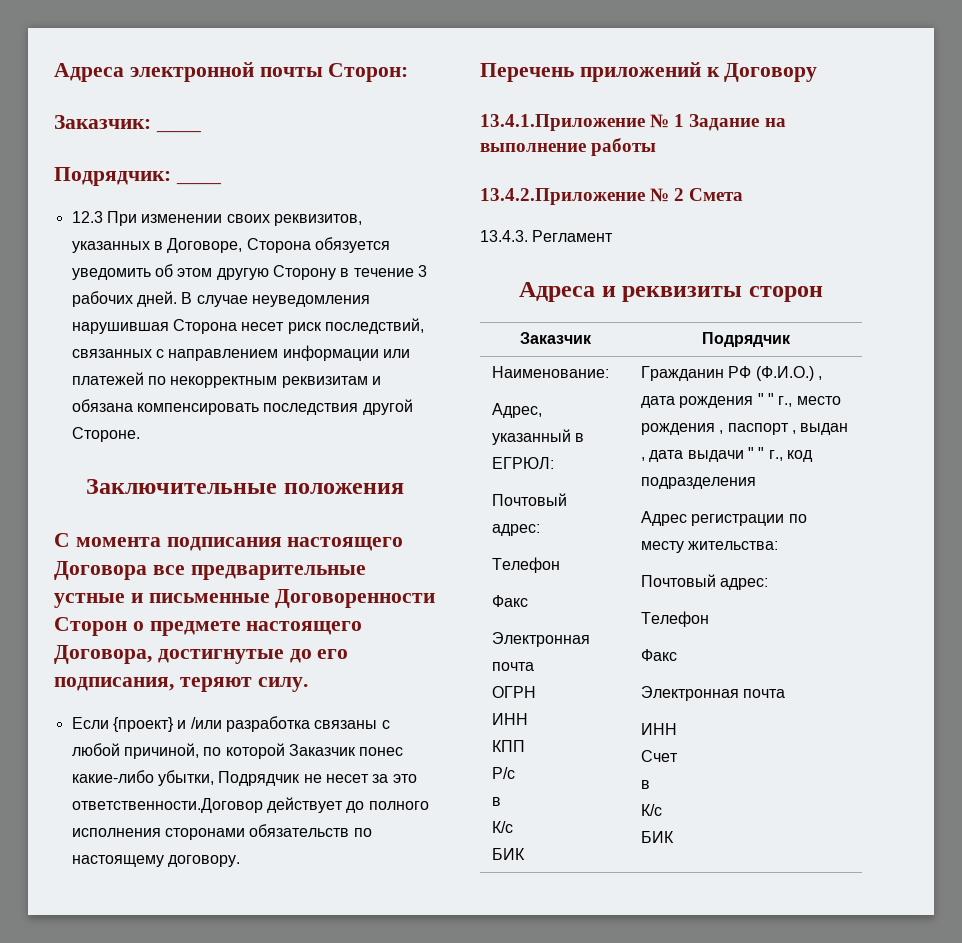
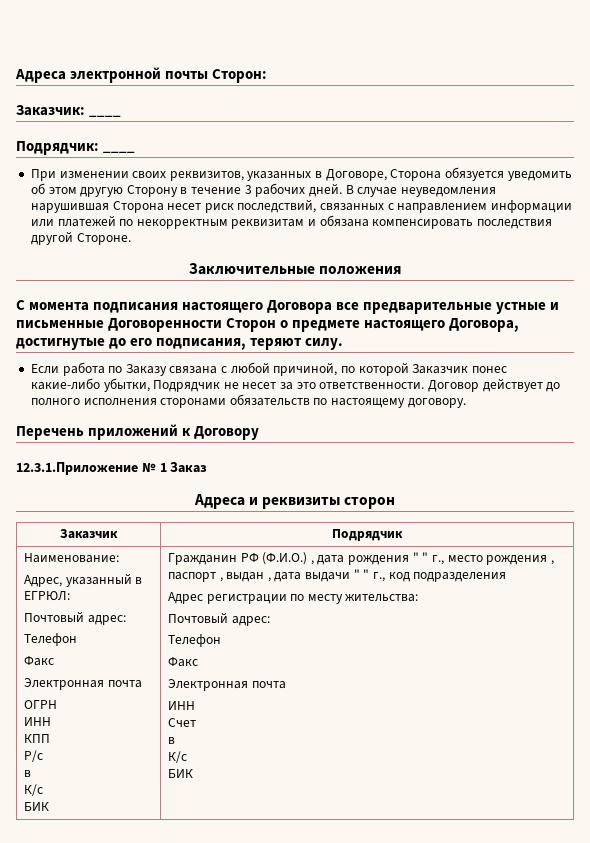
[71,211,103,223] 12.3 -> (136, 152) none
[112,716,378,732] {проект} и /или разработка связаны -> [62,362,218,376] работа по Заказу связана
[71,798,263,813] ответственности.Договор -> [319,380,480,392] ответственности. Договор
[480,114,645,131] 13.4.1.Приложение -> [16,462,138,475] 12.3.1.Приложение
[689,114,786,131] [480,138,657,156] [480,188,744,205] [480,230,614,242] Задание на выполнение работы // 13.4.2.Приложение № 2 Смета // 13.4.3. Регламент -> [170,462,208,473] Заказ

